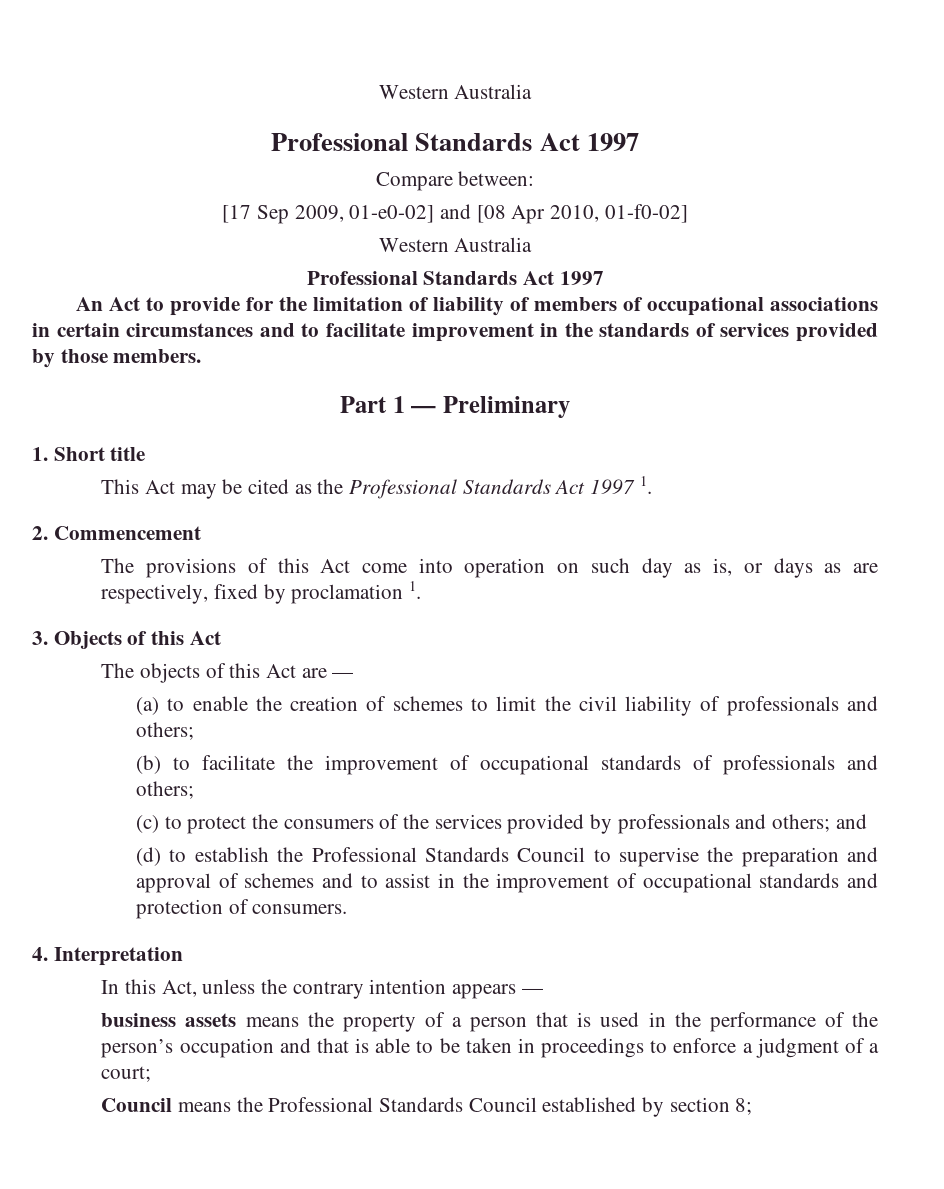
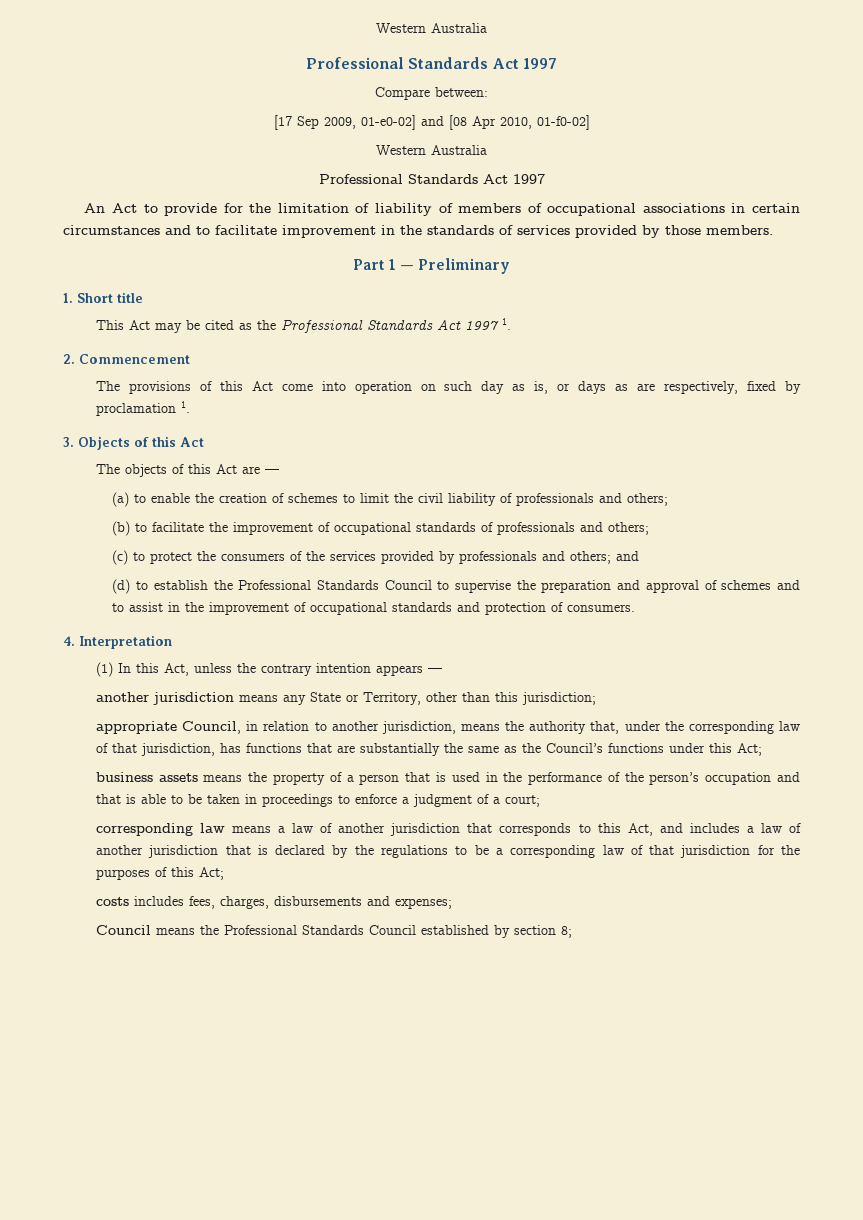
(183, 956) none -> [95,662,113,677] (1)
(543, 991) none -> [95,692,596,705] [95,721,801,734] [95,743,762,756] // another jurisdiction means any State or Territory, other than this jurisdiction; // appropriate Council, in relation to another jurisdiction, means the authority that, under the corresponding law of that jurisdiction, has functions that are substantially the same as the Council’s functions under this Act;
(152, 1074) none -> [95,823,802,836] [95,845,801,858] [95,867,224,880] [95,896,452,909] // corresponding law means a law of another jurisdiction that corresponds to this Act, and includes a law of another jurisdiction that is declared by the regulations to be a corresponding law of that jurisdiction for the purposes of this Act; // costs includes fees, charges, disbursements and expenses;

